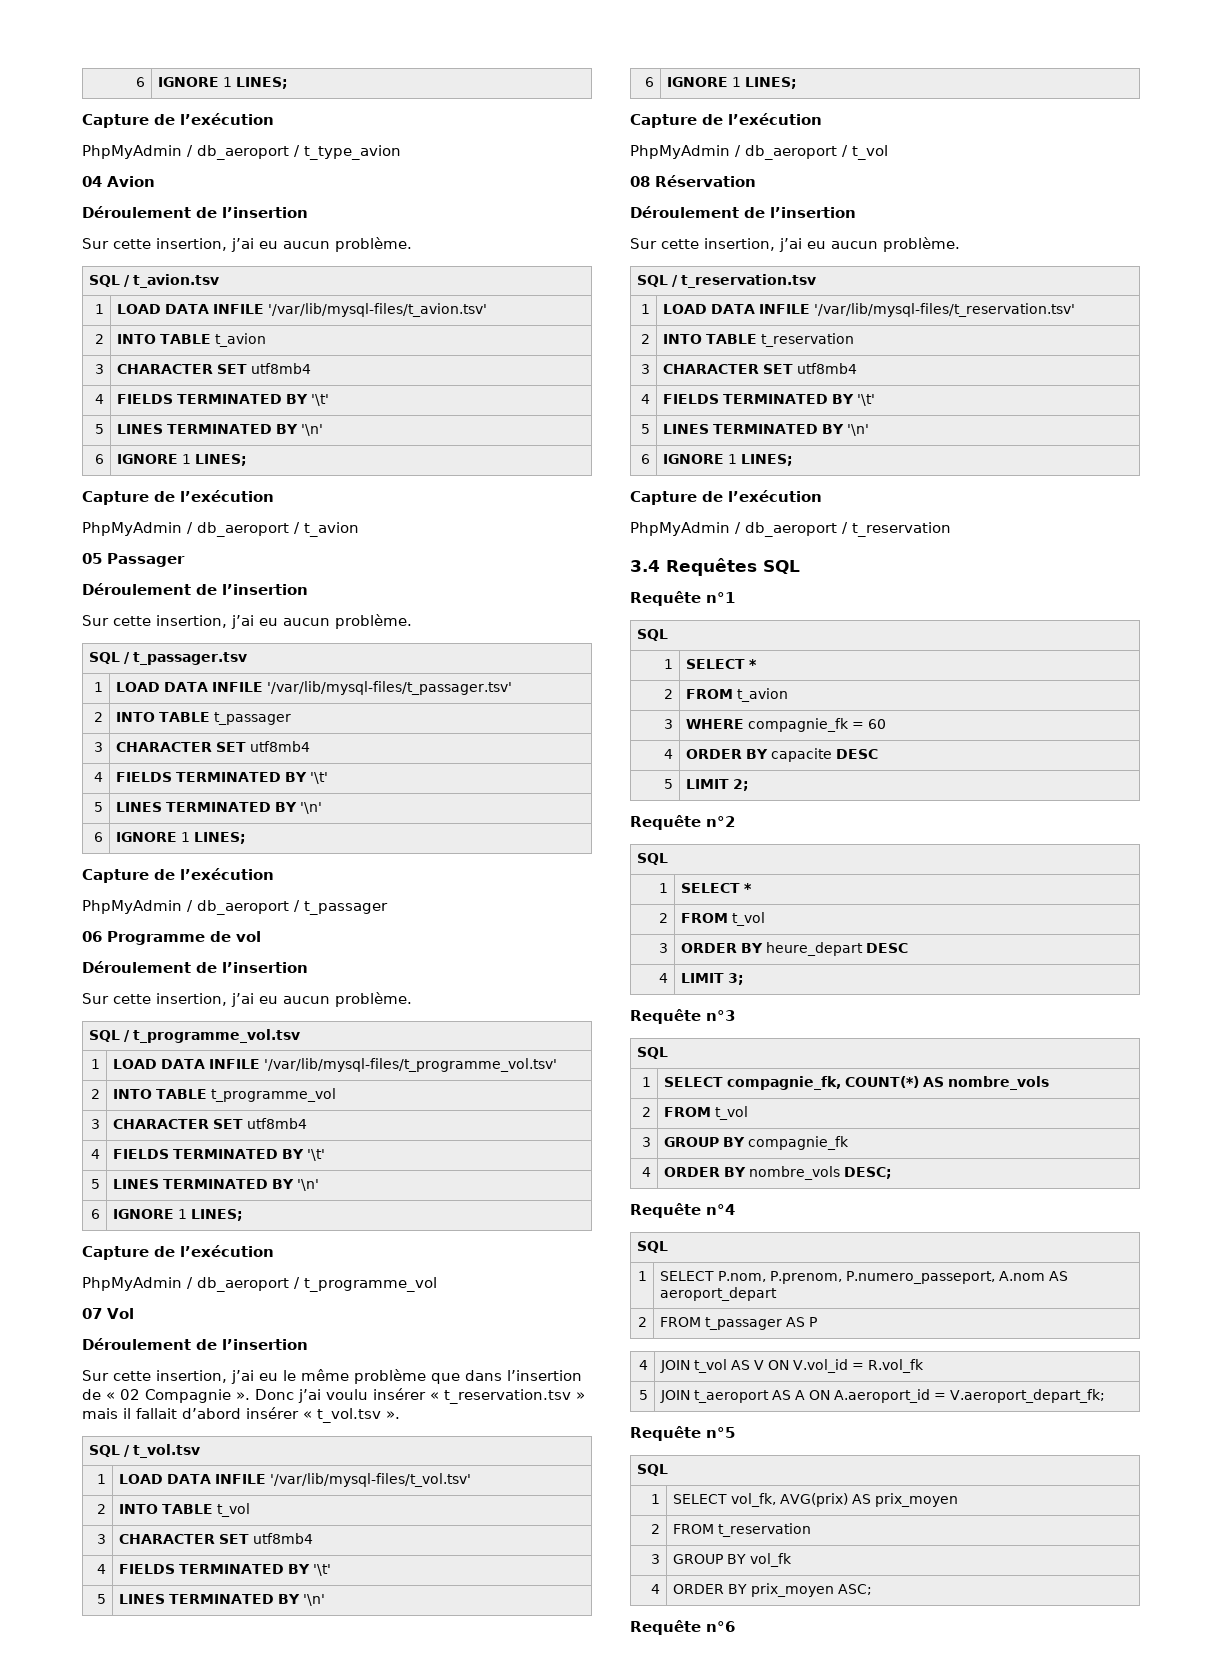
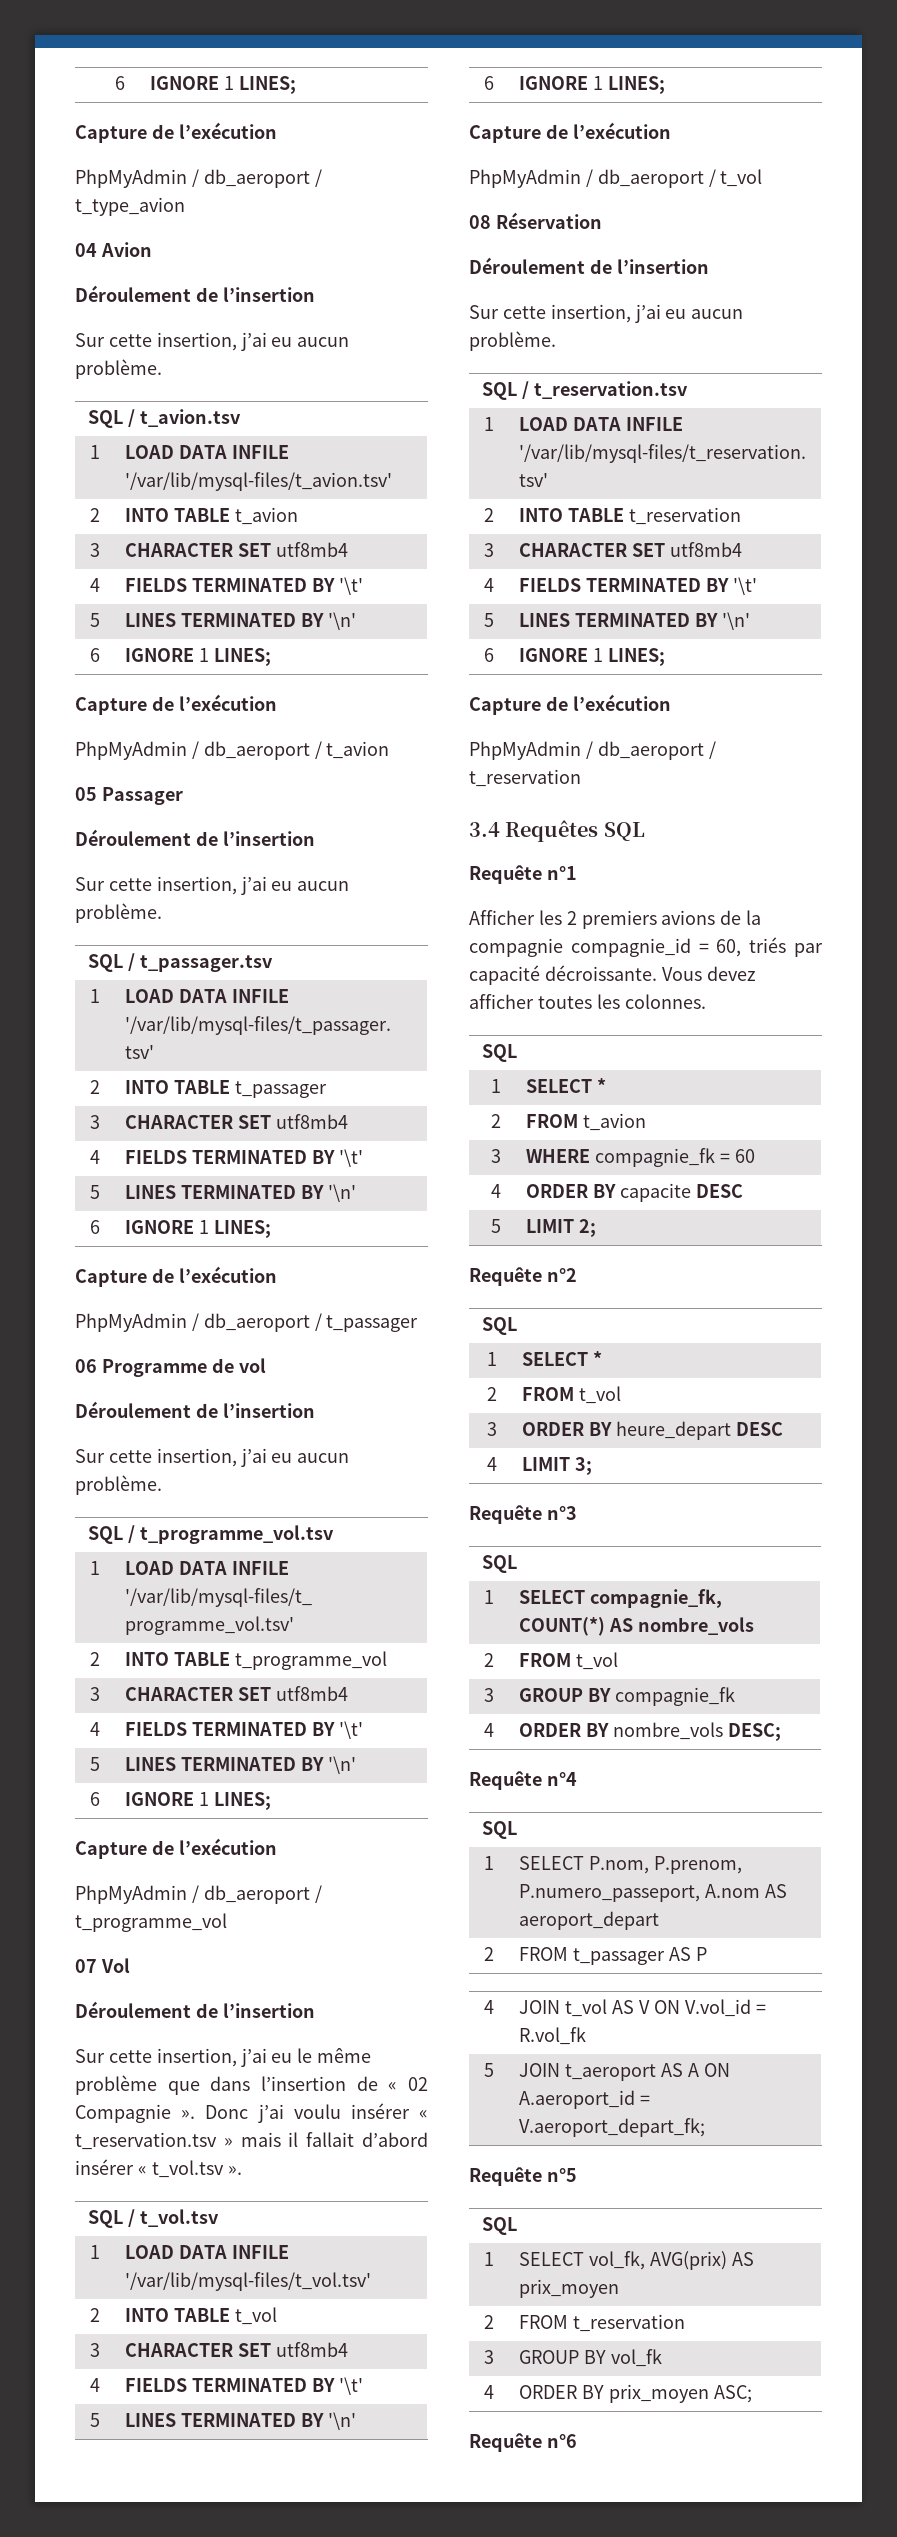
(735, 597) none -> [469,910,762,929] [469,937,823,957] [469,965,756,985] [469,994,706,1009] // Afficher les 2 premiers avions de la compagnie compagnie_id = 60, triés par capacité décroissante. Vous devez afficher toutes les colonnes.

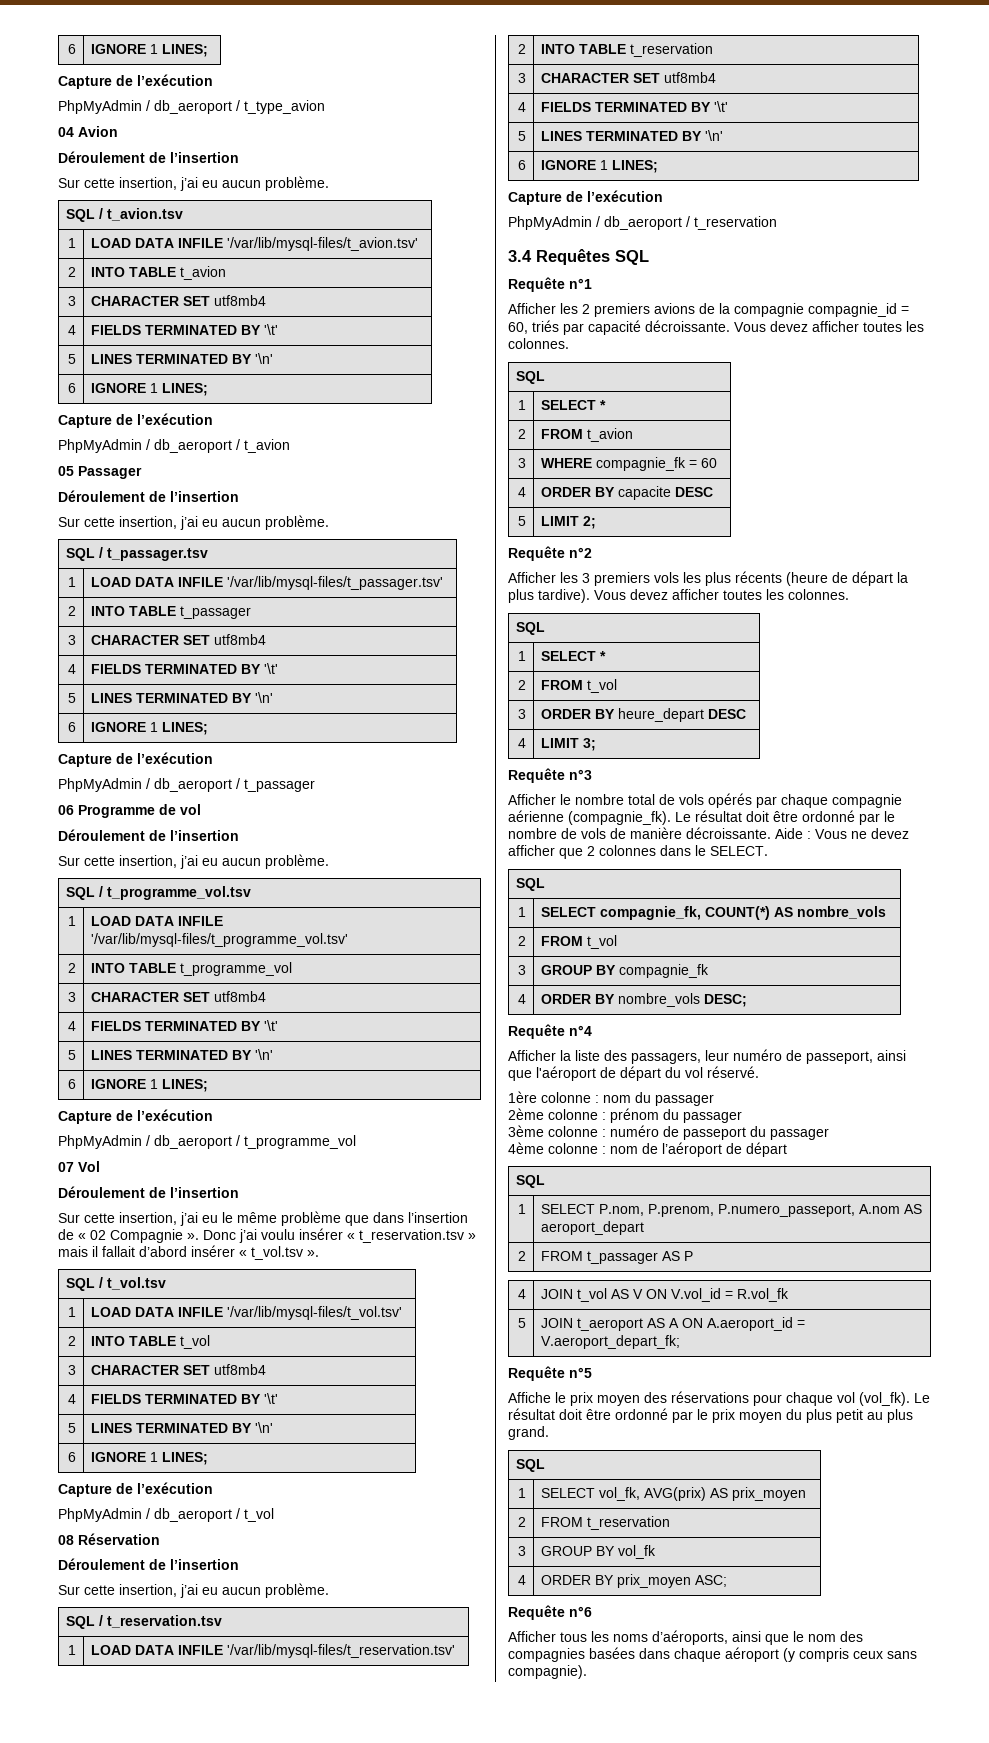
(577, 1275) none -> [508,571,908,586] [508,589,849,603] // Afficher les 3 premiers vols les plus récents (heure de départ la plus tardive). Vous devez afficher toutes les colonnes.
(577, 1513) none -> [508,793,902,808] [508,810,895,825] [508,827,909,839] [508,845,768,859] // Afficher le nombre total de vols opérés par chaque compagnie aérienne (compagnie_fk). Le résultat doit être ordonné par le nombre de vols de manière décroissante. Aide : Vous ne devez afficher que 2 colonnes dans le SELECT.
(577, 1779) none -> [508,1049,906,1064] [508,1066,759,1081] [508,1091,714,1106] [508,1108,742,1123] [508,1125,829,1140] [508,1142,787,1157] // Afficher la liste des passagers, leur numéro de passeport, ainsi que l'aéroport de départ du vol réservé. // 1ère colonne : nom du passager // 2ème colonne : prénom du passager // 3ème colonne : numéro de passeport du passager // 4ème colonne : nom de l’aéroport de départ
(577, 2175) none -> [508,1391,930,1406] [508,1408,913,1423] [508,1426,549,1440] // Affiche le prix moyen des réservations pour chaque vol (vol_fk). Le résultat doit être ordonné par le prix moyen du plus petit au plus grand.
(577, 2441) none -> [508,1630,863,1645] [508,1647,917,1662] [508,1665,587,1679] // Afficher tous les noms d’aéroports, ainsi que le nom des compagnies basées dans chaque aéroport (y compris ceux sans compagnie).

